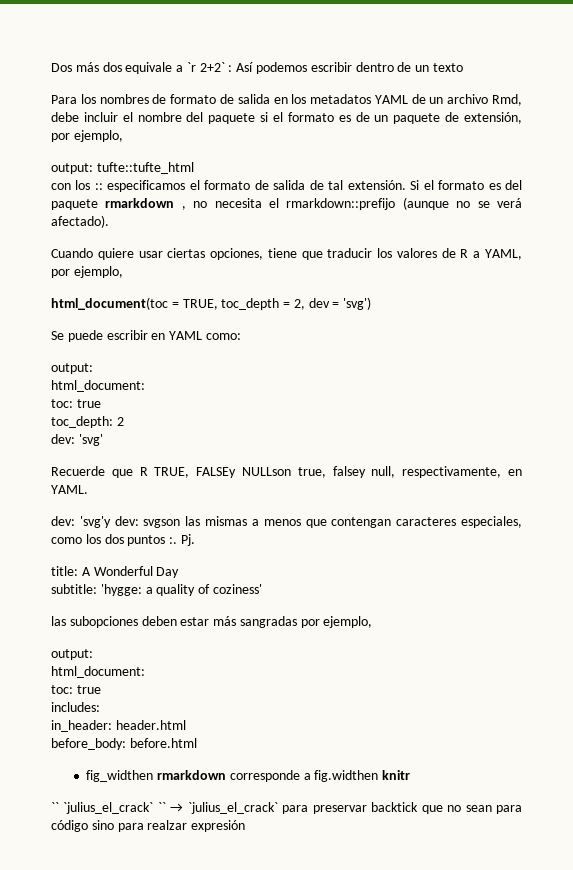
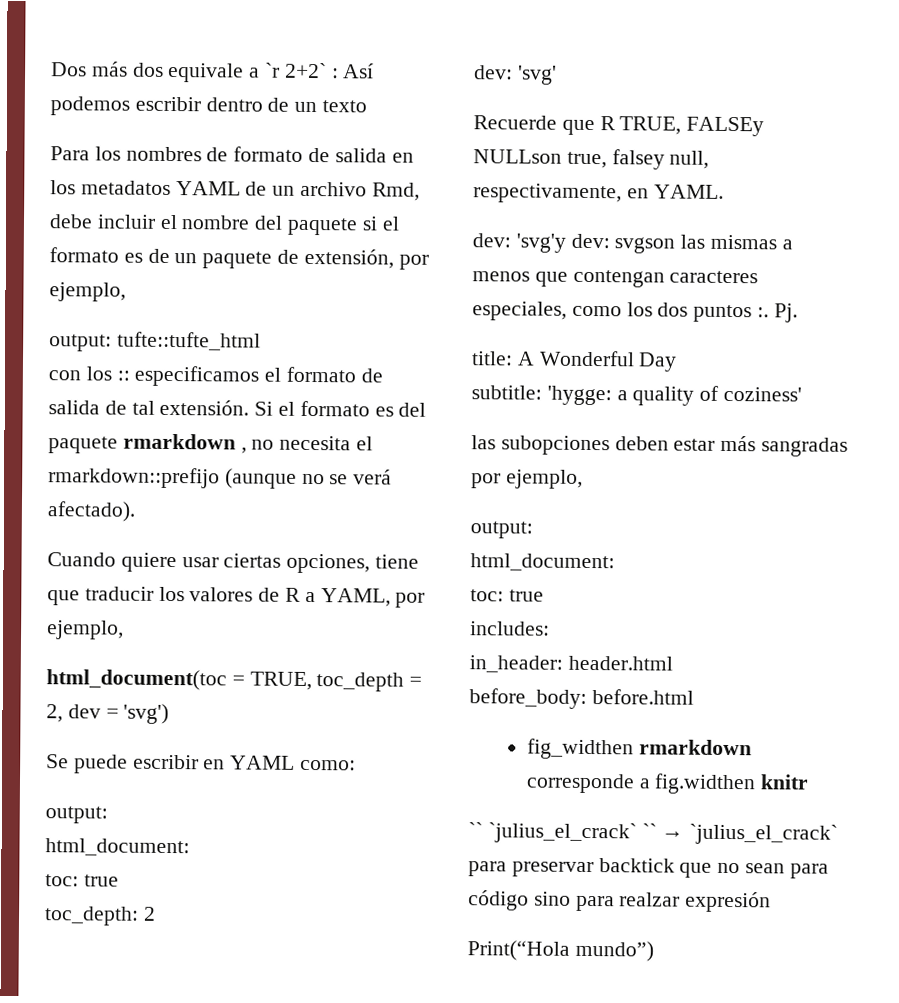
(246, 826) none -> [467,940,654,962] // Print(“Hola mundo”)

